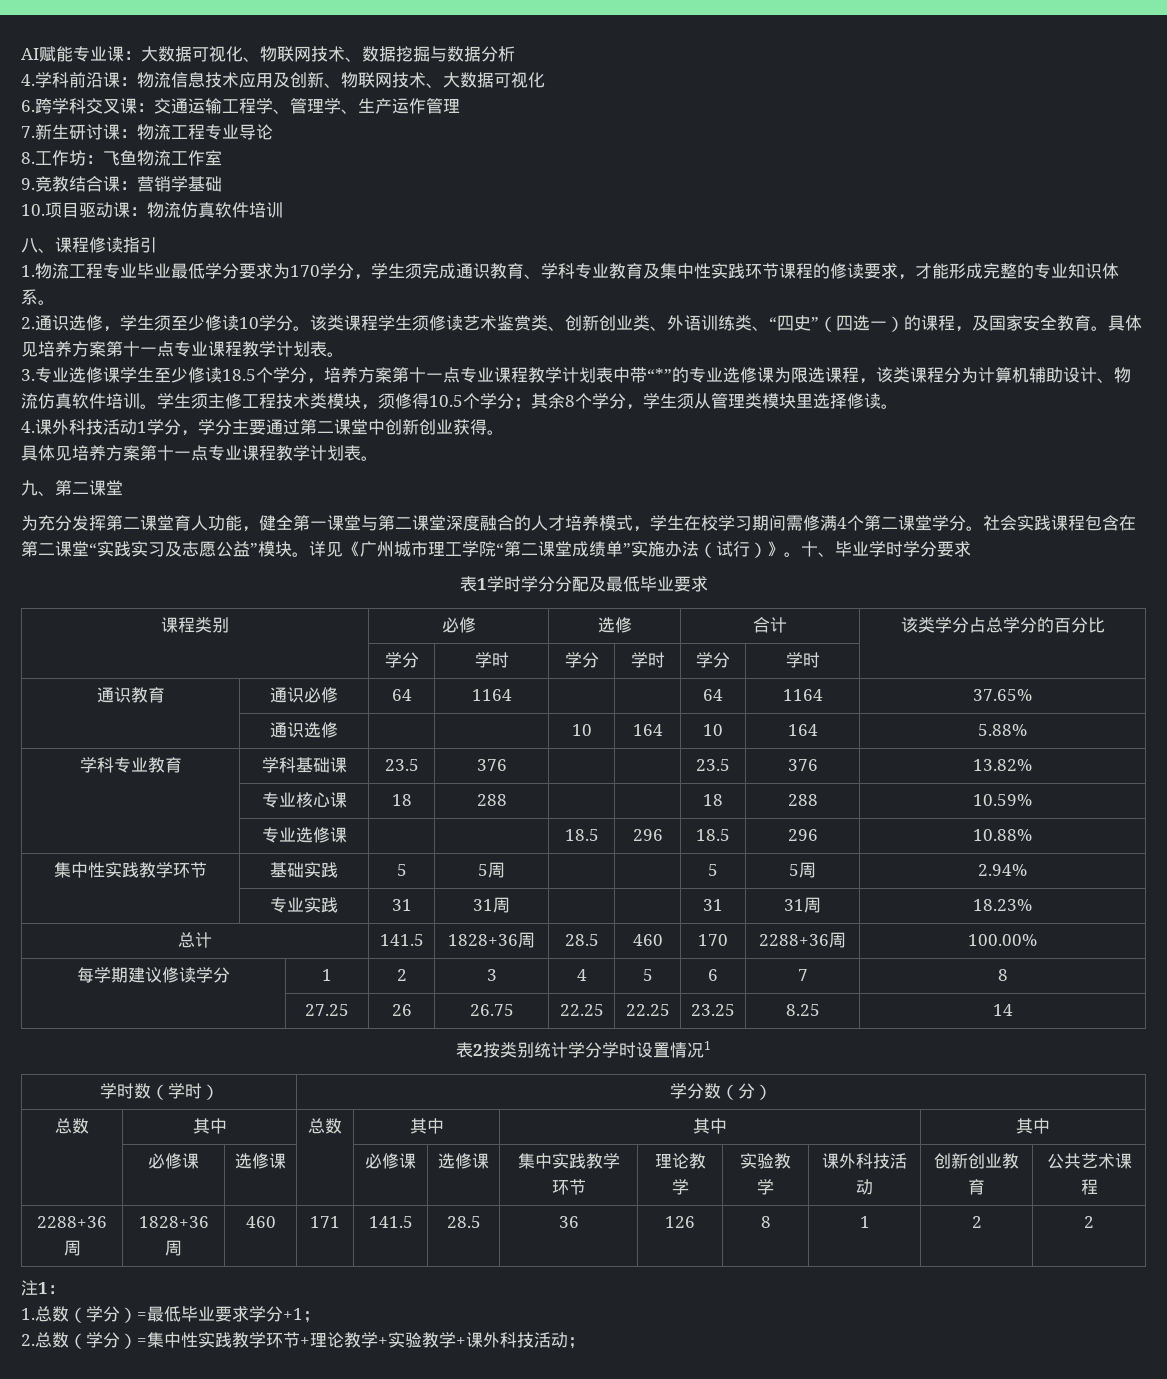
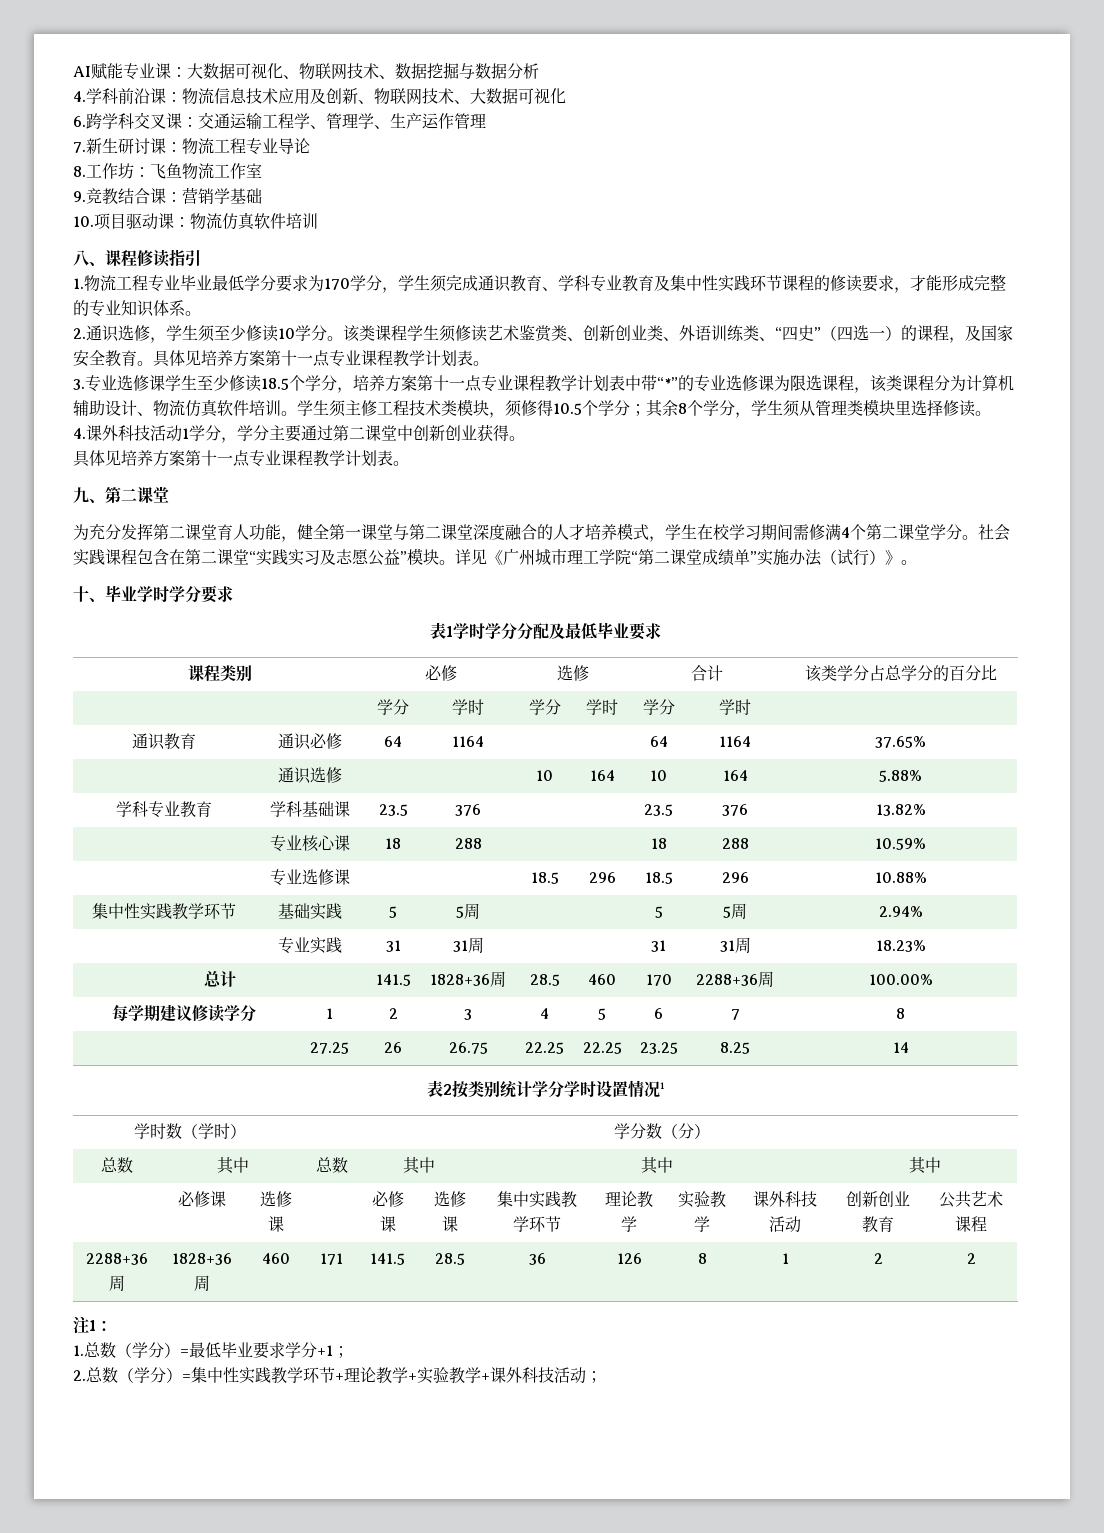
(801, 554) none -> (917, 562) //

